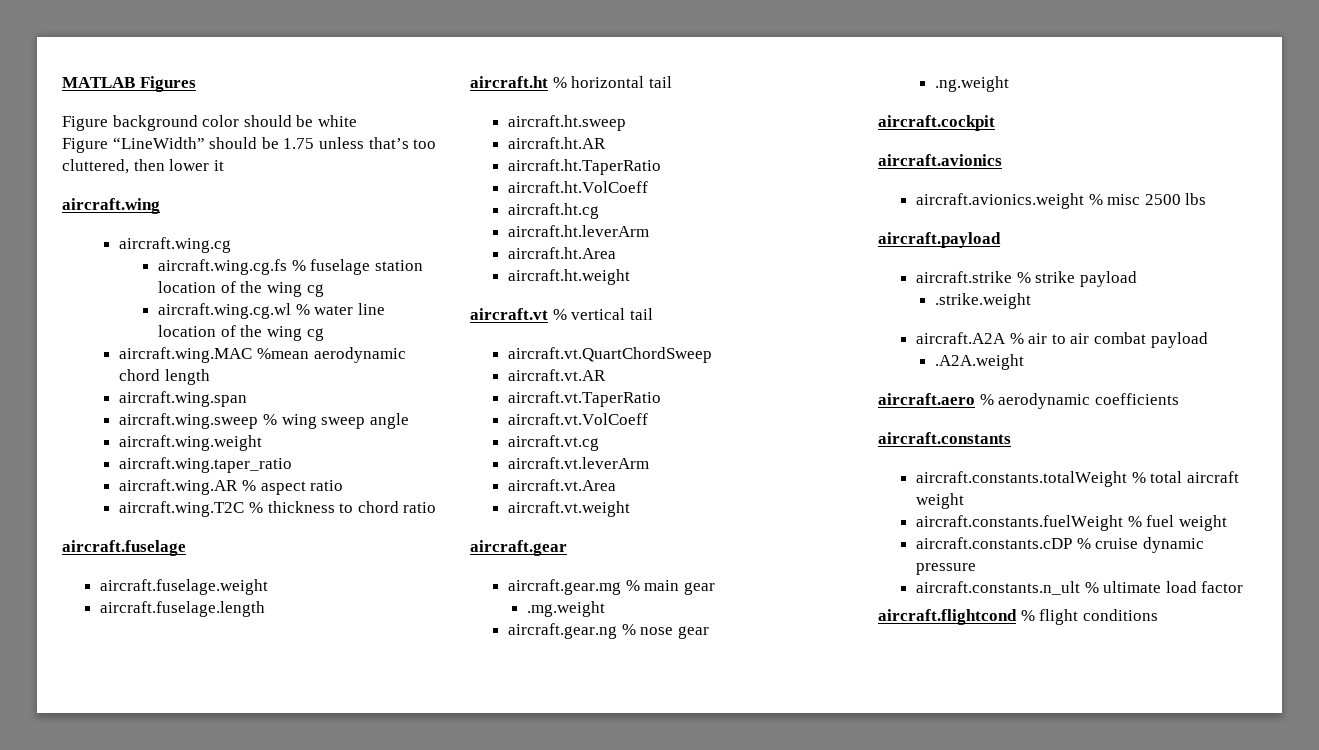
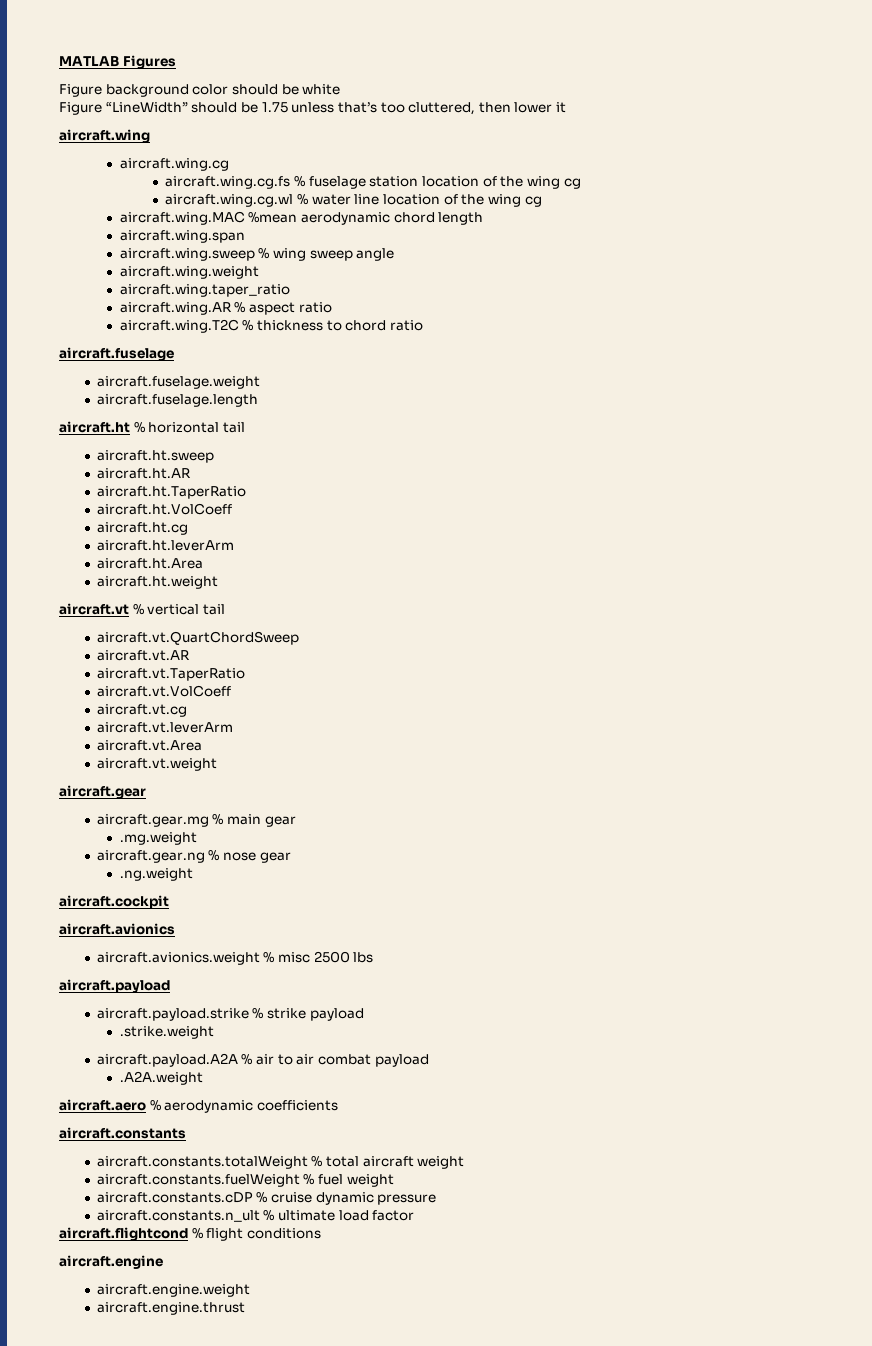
[916,271,1013,283] aircraft.strike -> [96,1008,249,1021] aircraft.payload.strike
[916,332,1007,344] aircraft.A2A -> [96,1053,238,1067] aircraft.payload.A2A
(1158, 615) none -> [59,1255,163,1269] [96,1284,250,1297] [96,1302,245,1315] // aircraft.engine // aircraft.engine.weight // aircraft.engine.thrust

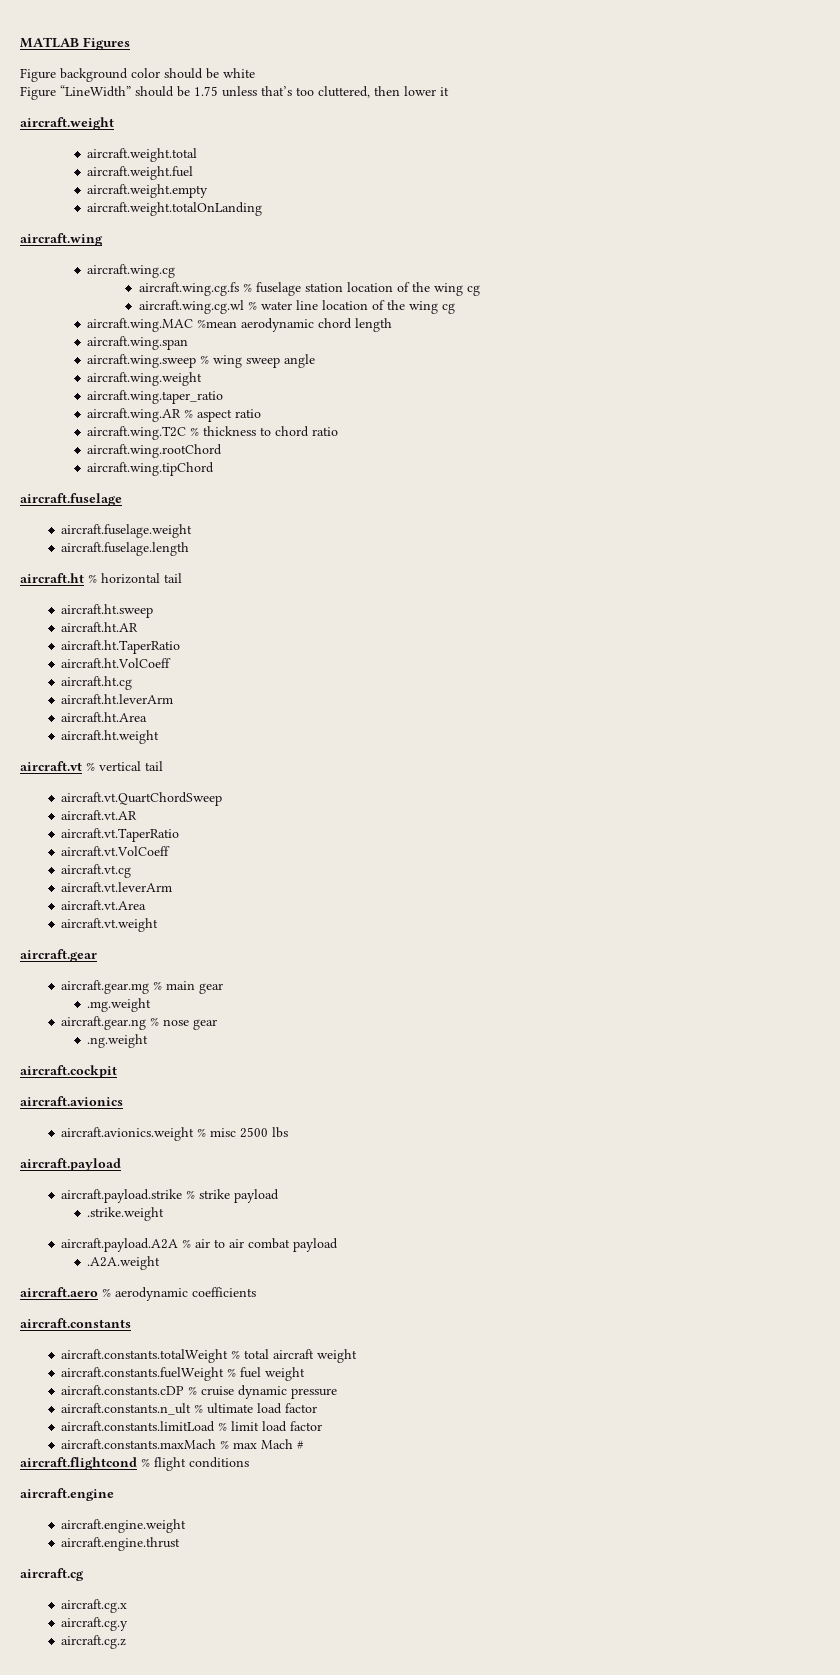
(567, 107) none -> [20,117,114,130] [87,148,198,162] [87,166,194,180] [87,184,209,198] [87,202,263,216] // aircraft.weight // aircraft.weight.total // aircraft.weight.fuel // aircraft.weight.empty // aircraft.weight.totalOnLanding
(423, 325) none -> [87,444,223,458] [87,462,215,476] // aircraft.wing.rootChord // aircraft.wing.tipChord
(415, 1215) none -> [61,1421,323,1432] [61,1439,305,1449] // aircraft.constants.limitLoad % limit load factor // aircraft.constants.maxMach % max Mach #
(245, 1308) none -> [20,1568,84,1581] [61,1599,128,1613] [61,1617,129,1631] [61,1635,127,1649] // aircraft.cg // aircraft.cg.x // aircraft.cg.y // aircraft.cg.z

